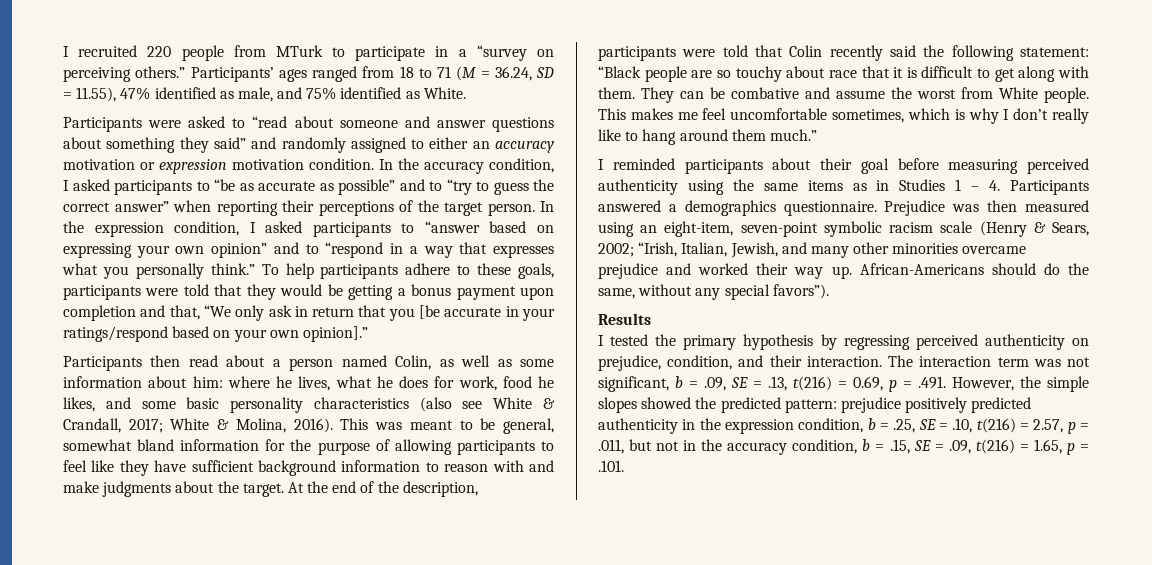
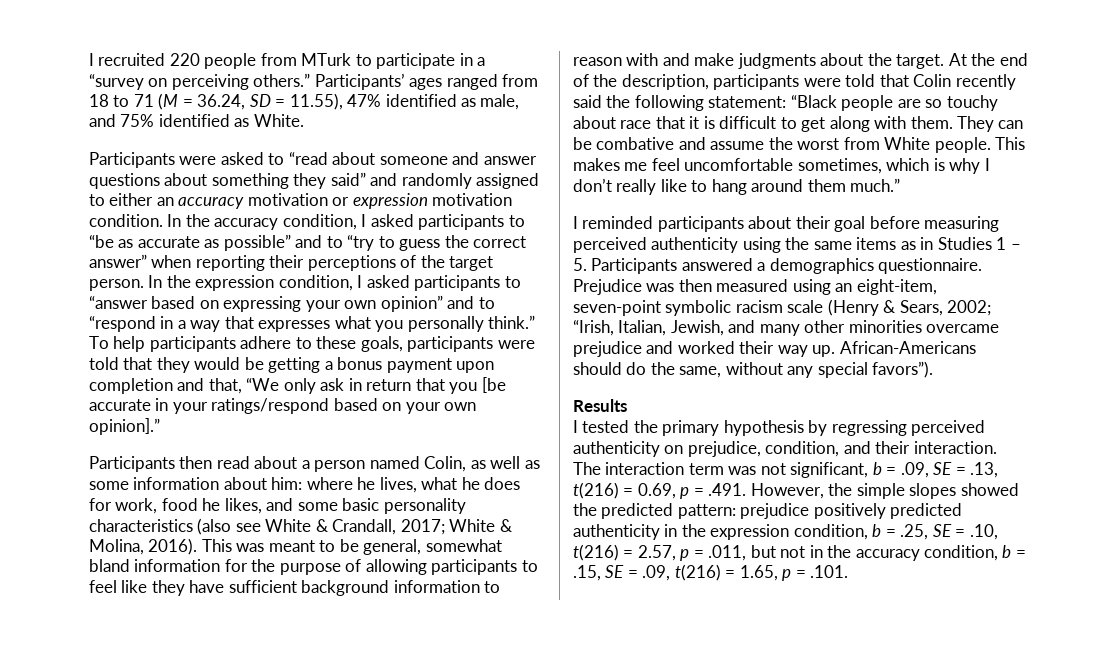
[989,180,1001,191] 4. -> [573,258,587,271] 5.

